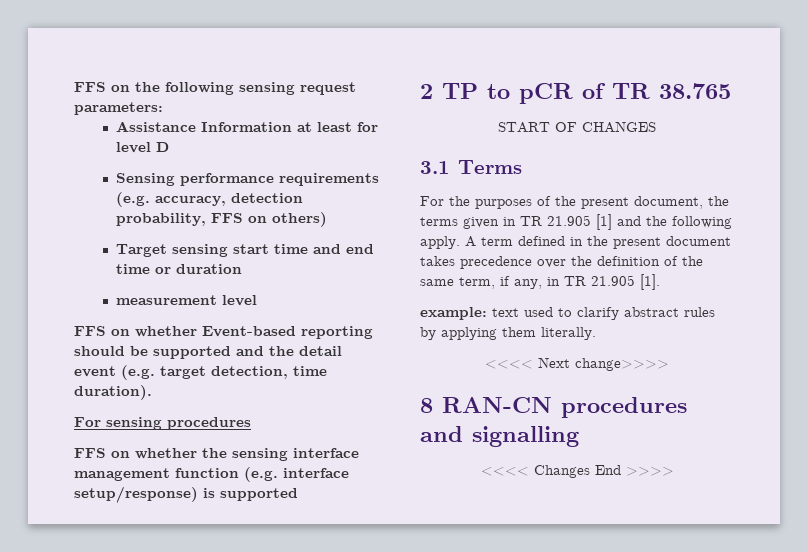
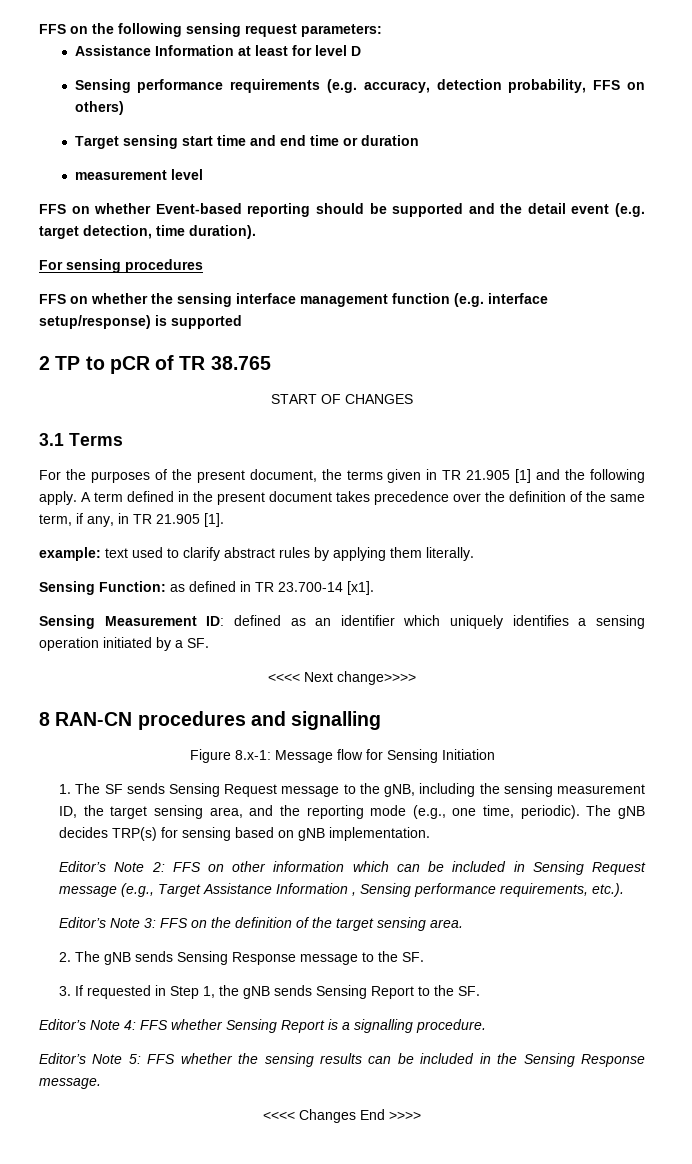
(596, 333) none -> [39,581,374,595] [39,615,645,629] [39,637,209,651] // Sensing Function: as defined in TR 23.700-14 [x1]. // Sensing Measurement ID: defined as an identifier which uniquely identifies a sensing operation initiated by a SF.
(579, 436) none -> [189,749,495,763] [59,783,645,797] [59,805,645,819] [59,827,431,841] [59,861,646,875] [59,883,625,897] [59,917,464,931] [59,951,425,965] [59,985,481,999] [39,1019,486,1033] [39,1053,646,1067] [39,1078,101,1089] // Figure 8.x-1: Message flow for Sensing Initiation // 1. The SF sends Sensing Request message to the gNB, including the sensing measurement ID, the target sensing area, and the reporting mode (e.g., one time, periodic). The gNB decides TRP(s) for sensing based on gNB implementation. // Editor’s Note 2: FFS on other information which can be included in Sensing Request message (e.g., Target Assistance Information , Sensing performance requirements, etc.). // Editor’s Note 3: FFS on the definition of the target sensing area. // 2. The gNB sends Sensing Response message to the SF. // 3. If requested in Step 1, the gNB sends Sensing Report to the SF. // Editor’s Note 4: FFS whether Sensing Report is a signalling procedure. // Editor’s Note 5: FFS whether the sensing results can be included in the Sensing Response message.

